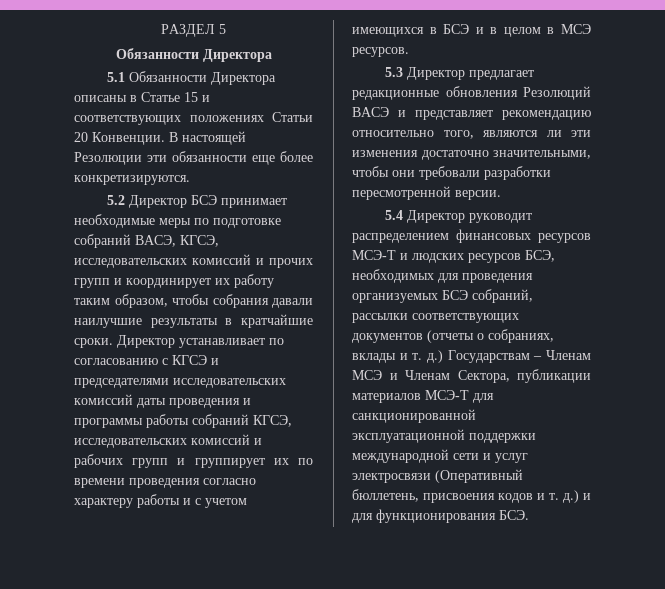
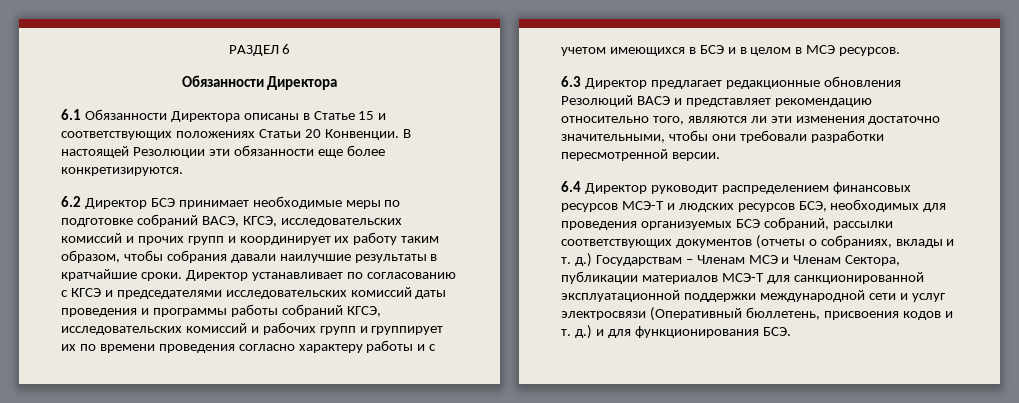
[219,24,226,34] 5 -> [282,44,291,54] 6
[107,72,126,82] 5.1 -> [61,109,81,120] 6.1
[107,195,126,205] 5.2 -> [61,196,81,207] 6.2
[385,67,404,77] 5.3 -> [561,76,581,87] 6.3
[385,210,404,220] 5.4 -> [561,181,581,192] 6.4

